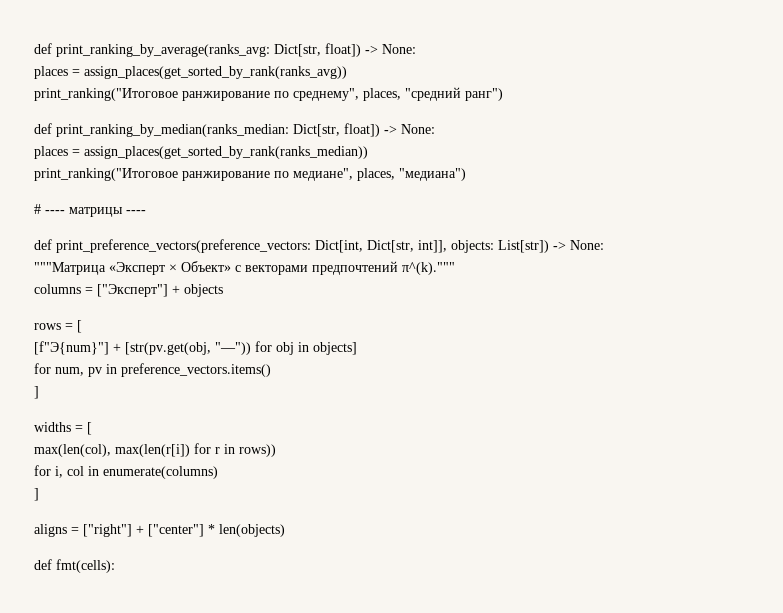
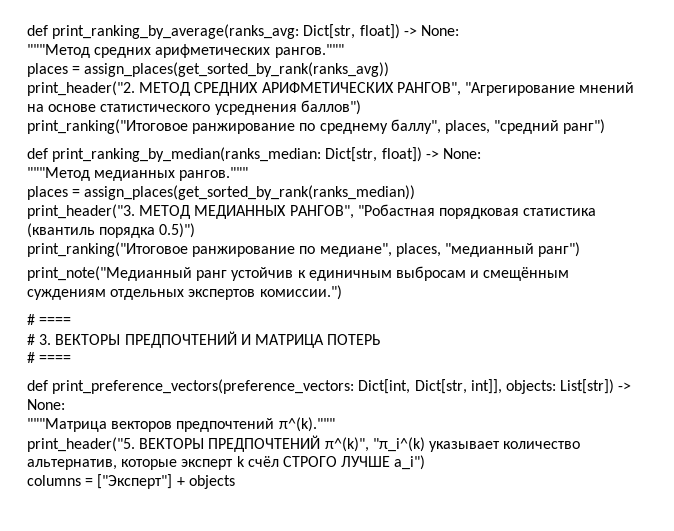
(416, 49) none -> [27,44,344,58] // """Метод средних арифметических рангов."""
[34,88,359,101] // print_ranking("Итоговое ранжирование по среднему", -> [27,81,635,96] [27,100,361,115] [27,119,441,134] // print_header("2. МЕТОД СРЕДНИХ АРИФМЕТИЧЕСКИХ РАНГОВ", "Агрегирование мнений на основе статистического усреднения баллов") // print_ranking("Итоговое ранжирование по среднему баллу",
(435, 129) none -> [27,167,249,181] // """Метод медианных рангов."""
(368, 152) none -> [27,204,597,219] [27,223,196,238] // print_header("3. МЕТОД МЕДИАННЫХ РАНГОВ", "Робастная порядковая статистика (квантиль порядка 0.5)")
[399,168,466,181] [34,204,146,217] "медиана") // # ---- матрицы ---- -> [444,242,581,257] [27,266,570,281] [27,285,342,300] [27,314,72,325] [27,331,382,348] [27,352,72,363] "медианный ранг") // print_note("Медианный ранг устойчив к единичным выбросам и смещённым суждениям отдельных экспертов комиссии.") // # ==== // # 3. ВЕКТОРЫ ПРЕДПОЧТЕНИЙ И МАТРИЦА ПОТЕРЬ // # ====
[109,261,455,275] «Эксперт × Объект» с векторами предпочтений π^(k).""" -> [111,417,335,432] [27,435,581,452] [27,455,426,470] векторов предпочтений π^(k).""" // print_header("5. ВЕКТОРЫ ПРЕДПОЧТЕНИЙ π^(k)", "π_i^(k) указывает количество альтернатив, которые эксперт k счёл СТРОГО ЛУЧШЕ a_i")
[34,320,82,333] [34,341,357,355] [34,363,271,377] [34,386,39,399] [34,422,92,435] [34,443,276,457] [34,465,218,479] [34,488,39,501] [34,524,285,537] [34,559,115,573] // rows = [ // [f"Э{num}"] + [str(pv.get(obj, "—")) for obj in objects] // for num, pv in preference_vectors.items() // ] // widths = [ // max(len(col), max(len(r[i]) for r in rows)) // for i, col in enumerate(columns) // ] // aligns = ["right"] + ["center"] * len(objects) // def fmt(cells): -> (235, 482) none

